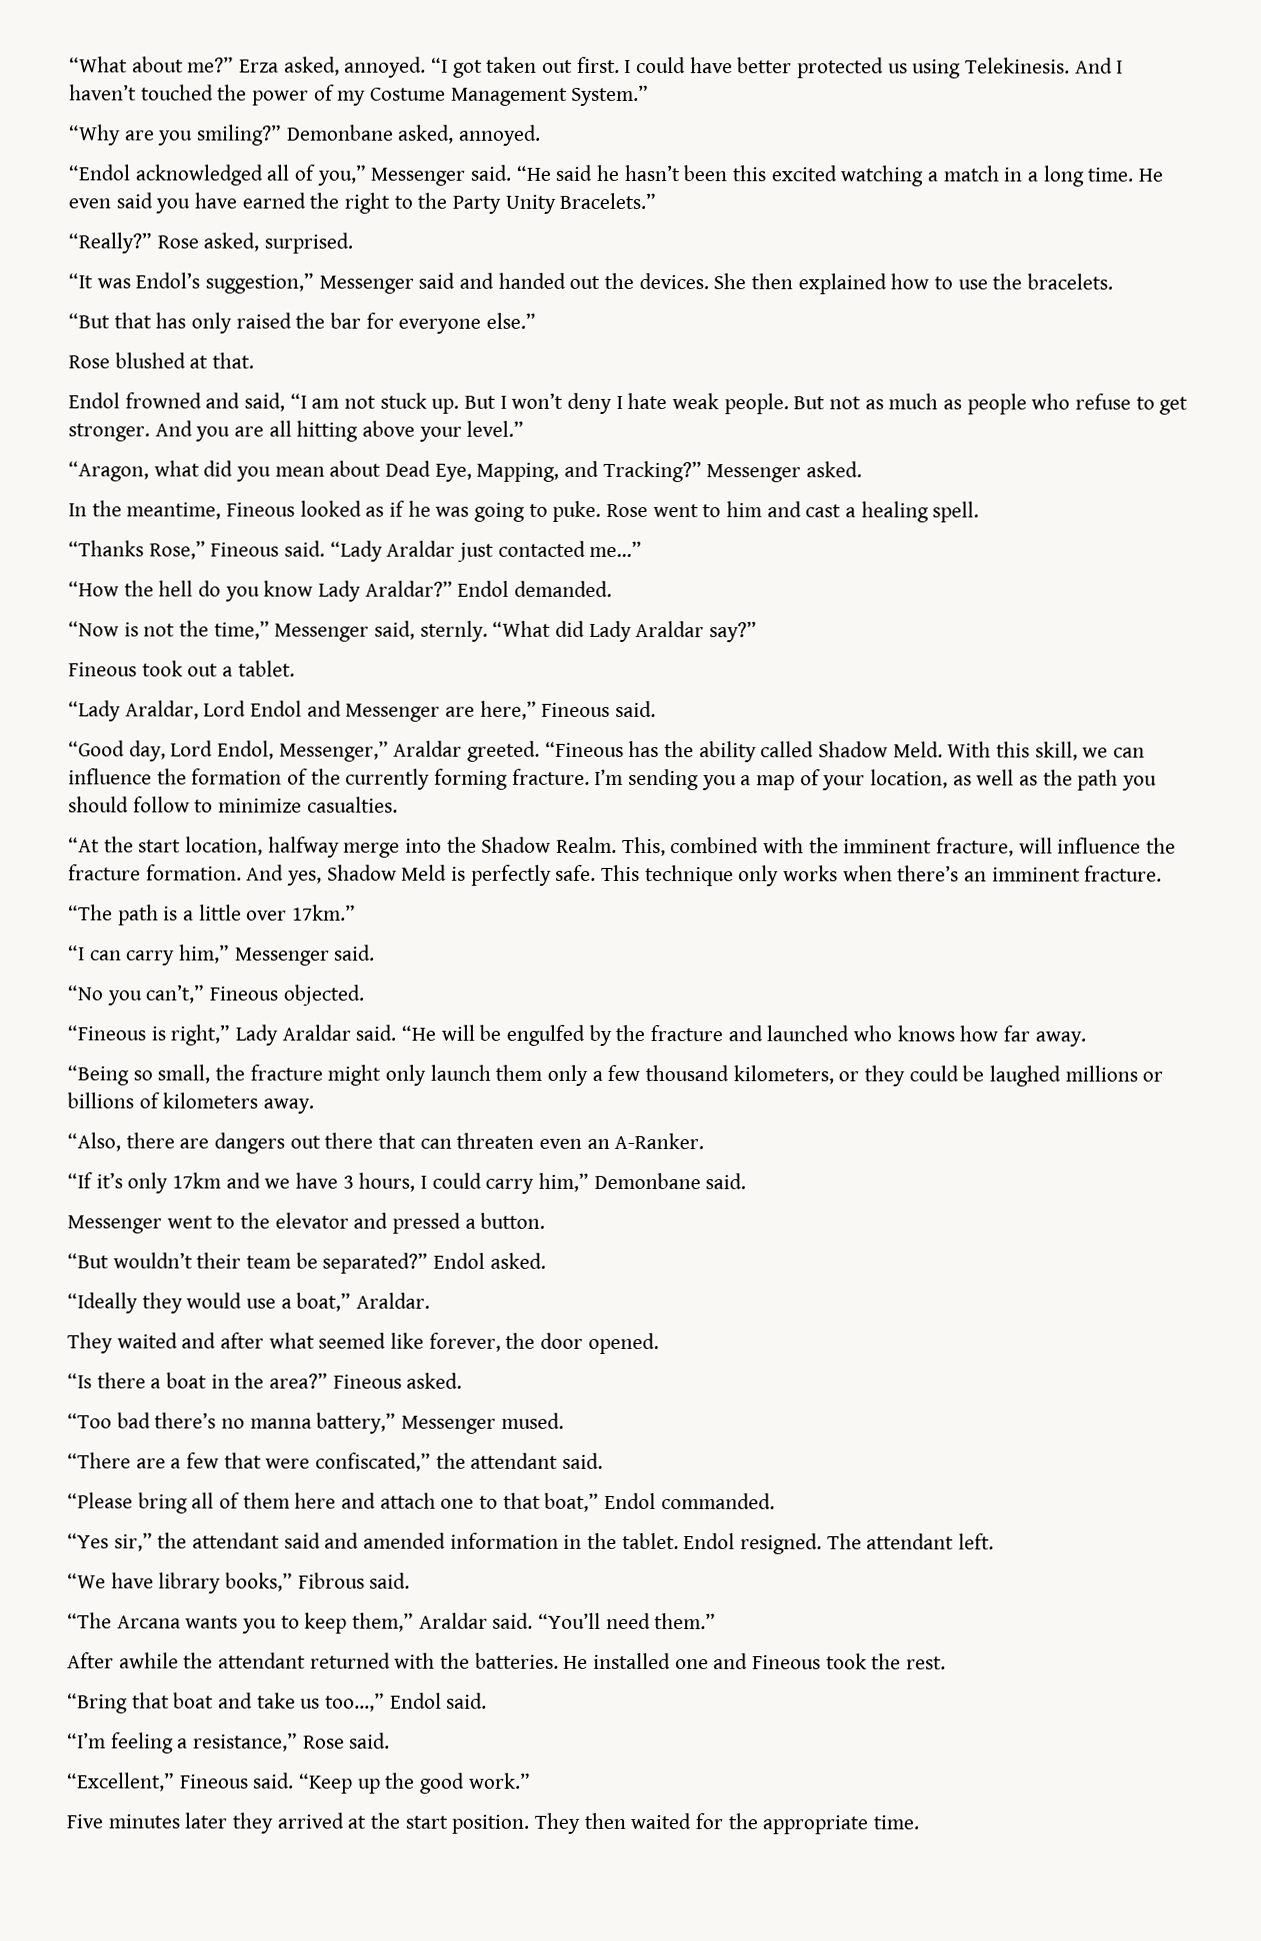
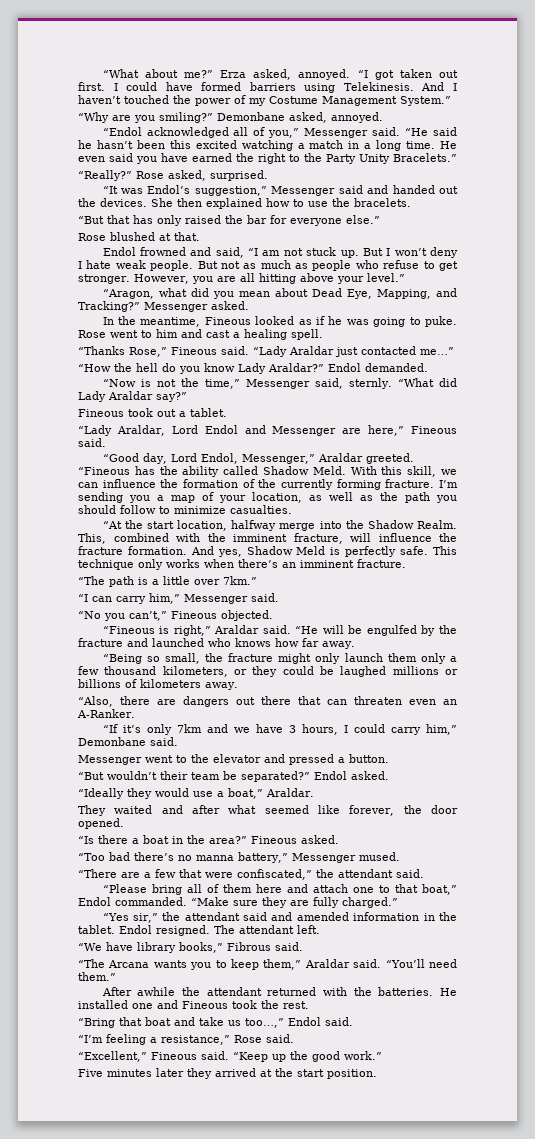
[737,57,908,79] better protected us -> [201,82,296,91] formed barriers
[154,420,193,437] And -> [133,274,189,284] However,
[292,904,357,921] 17km.” -> [223,576,257,585] 7km.”
[235,1024,279,1046] Lady -> (211, 630) none
[172,1172,222,1189] 17km -> [176,724,202,733] 7km
(775, 1501) none -> [191,897,398,908] “Make sure they are fully charged.”
[534,1812,920,1835] They then waited for the appropriate time. -> (377, 1074) none

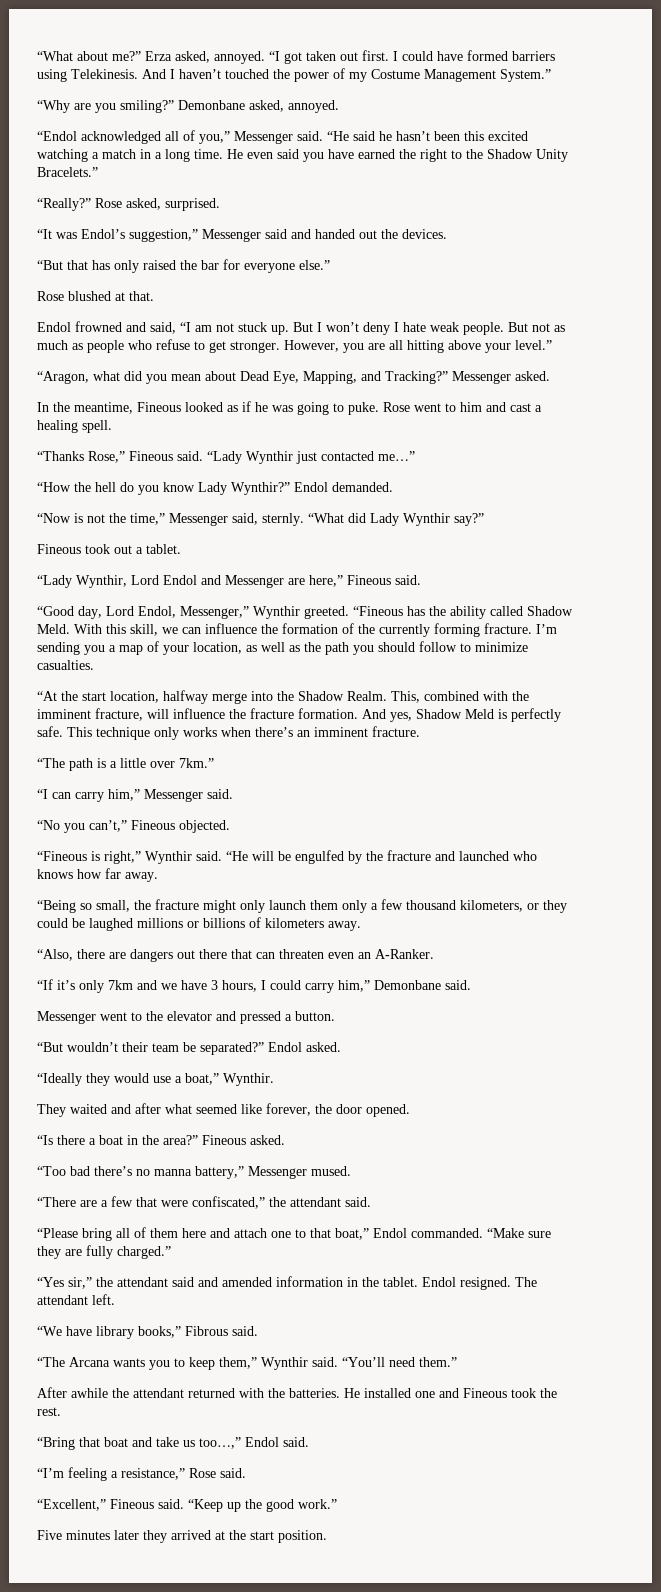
[326,154,356,164] Party -> [487,149,533,159] Shadow
[151,198,411,209] She then explained how to use the bracelets. -> (447, 234) none
[289,346,334,355] Araldar -> [246,451,293,464] Wynthir
[268,363,324,372] Araldar?” -> [231,482,290,495] Wynthir?”
[108,391,153,400] Araldar -> [403,513,450,526] Wynthir
[116,425,165,436] Araldar, -> [76,575,127,588] Wynthir,
[317,453,363,462] Araldar -> [253,606,300,619] Wynthir
[214,625,260,634] Araldar -> [145,851,192,864] Wynthir
[266,788,314,797] Araldar. -> [223,1073,274,1086] Wynthir.
[304,959,350,968] Araldar -> [261,1357,308,1370] Wynthir

